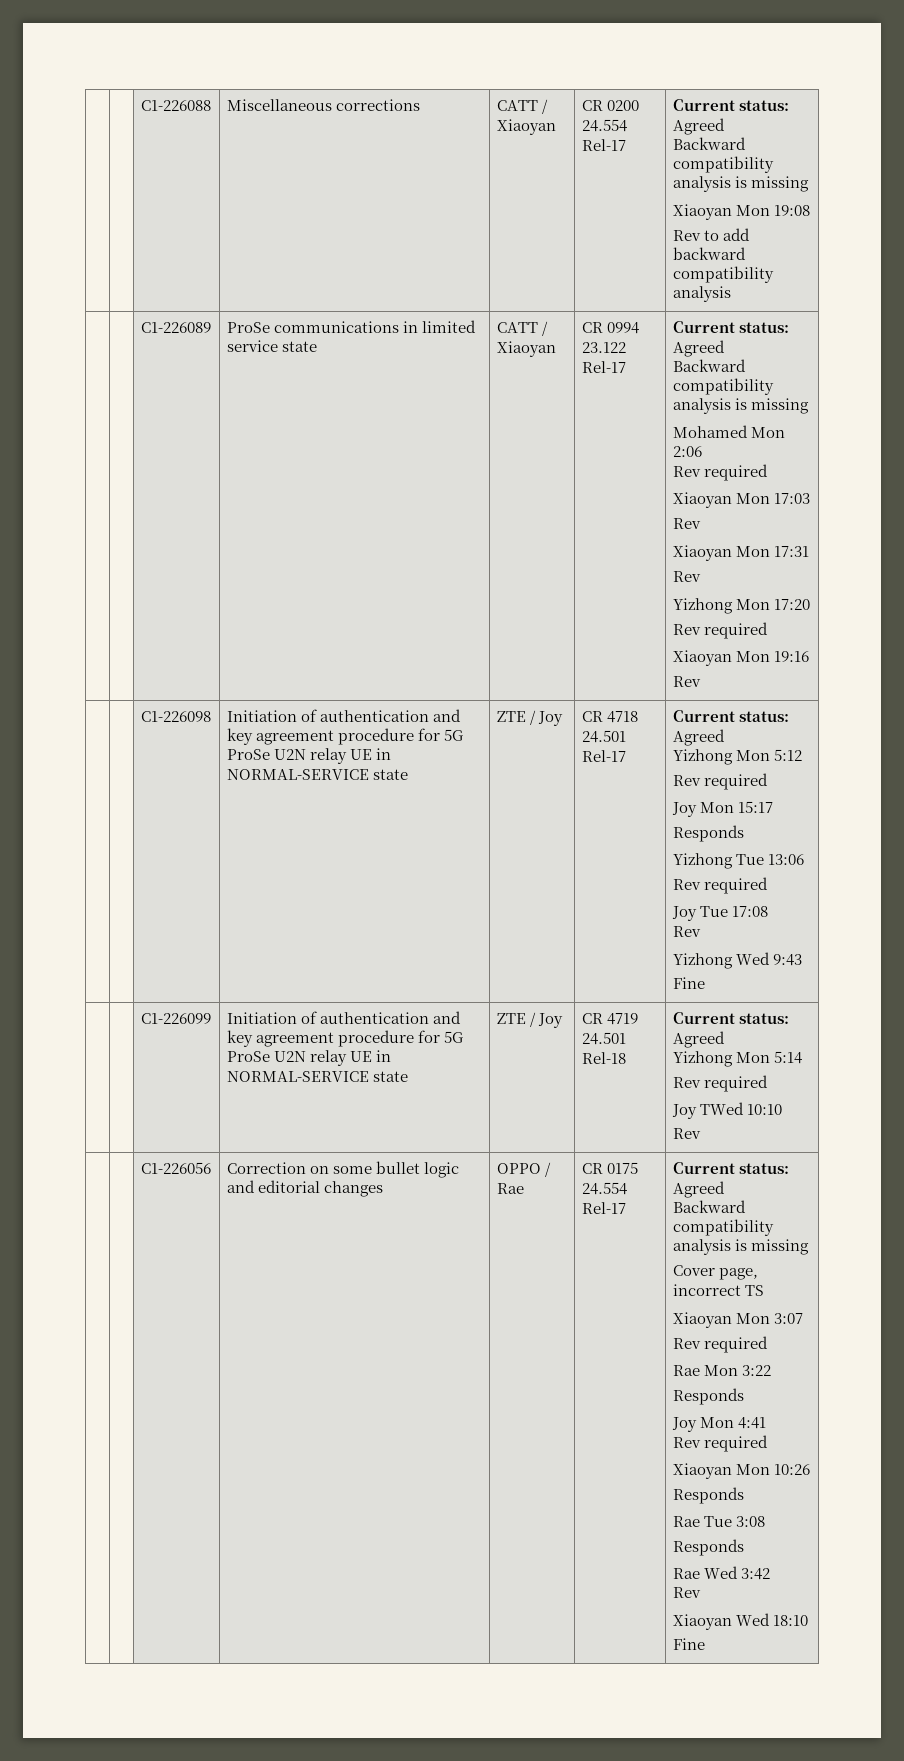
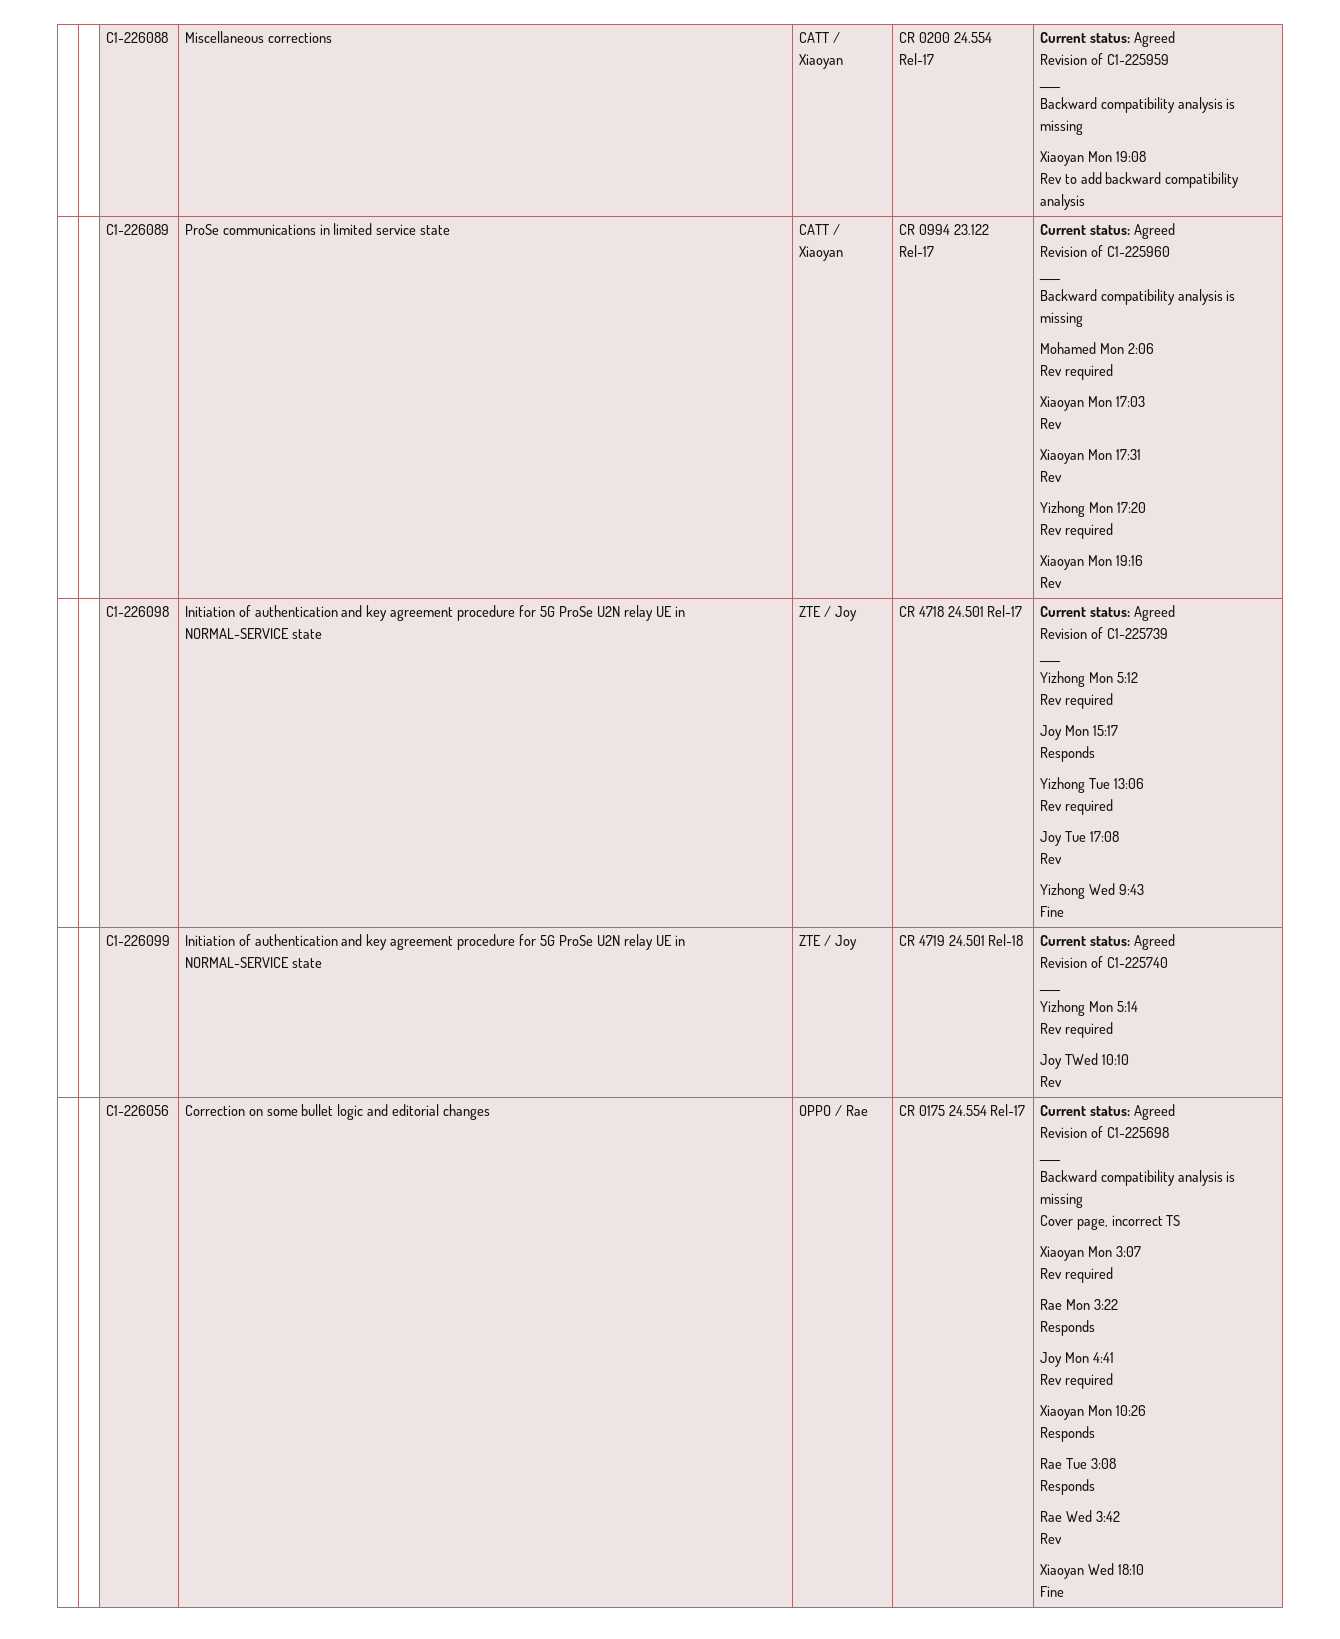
(725, 126) none -> [1039,53,1169,65] [1038,87,1061,89] // Revision of C1-225959 // ____
(725, 348) none -> [1039,245,1170,257] [1038,279,1061,281] // Revision of C1-225960 // ____
(725, 737) none -> [1039,627,1168,639] [1038,661,1061,663] // Revision of C1-225739 // ____
(725, 1039) none -> [1039,956,1168,968] [1038,990,1061,992] // Revision of C1-225740 // ____
(725, 1189) none -> [1039,1126,1169,1138] [1038,1160,1061,1162] // Revision of C1-225698 // ____

